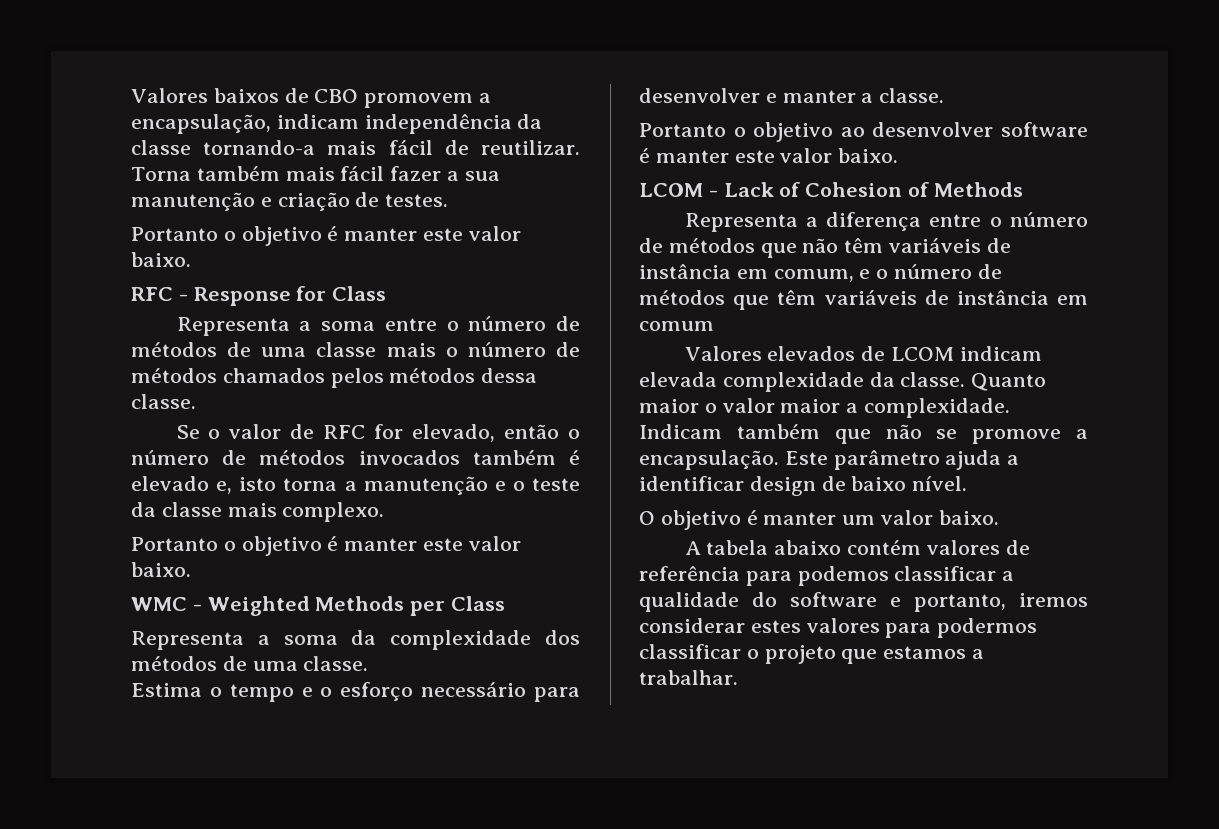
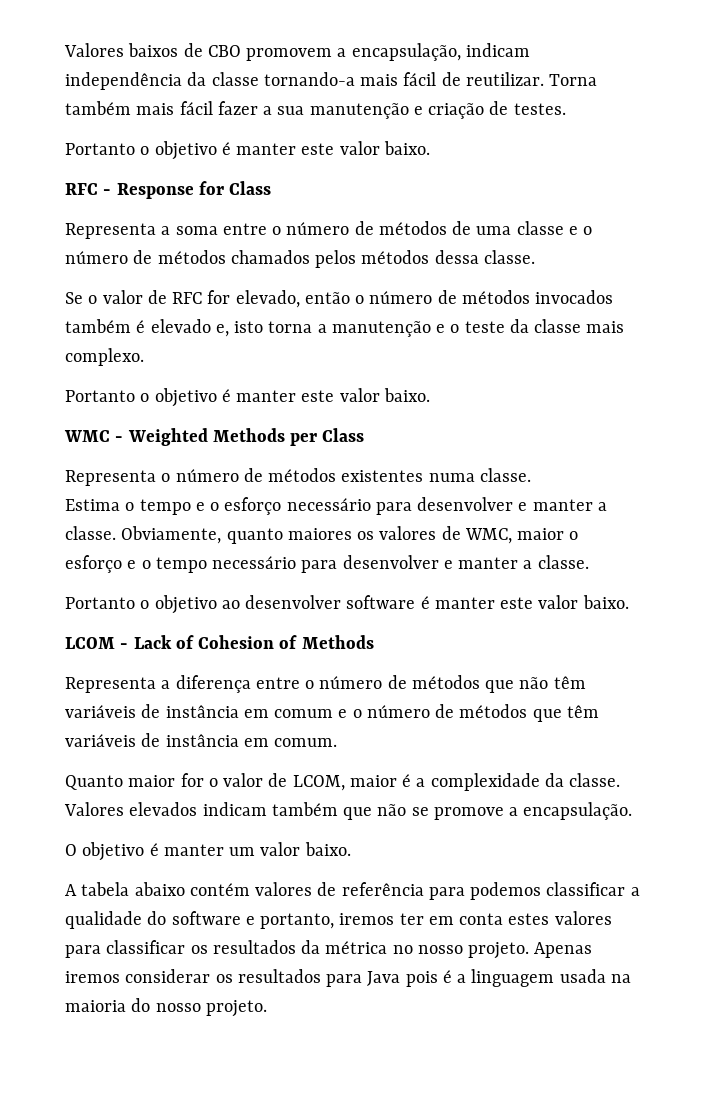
[386,343,436,357] mais -> [568,226,578,235] e
[257,630,580,650] [131,656,298,671] a soma da complexidade dos métodos de uma -> [161,468,475,482] o número de métodos existentes numa
(945, 95) none -> [121,526,579,544] [65,555,589,573] Obviamente, quanto maiores os valores de WMC, maior o esforço e o tempo necessário para desenvolver e manter a classe.
[773,269,854,282] comum, -> [274,709,334,718] comum
[639,321,714,331] [684,346,1042,361] [639,372,1047,392] [639,398,1011,418] [639,424,722,439] comum // Valores elevados de LCOM indicam elevada complexidade da classe. Quanto maior o valor maior a complexidade. Indicam -> [274,738,338,747] [65,773,621,791] [64,802,267,816] comum. // Quanto maior for o valor de LCOM, maior é a complexidade da classe. Valores elevados indicam
[784,450,1020,470] [639,476,968,496] Este parâmetro ajuda a identificar design de baixo nível. -> (633, 811) none
[639,618,1038,638] [639,644,985,664] [639,670,738,685] considerar estes valores para podermos classificar o projeto que estamos a trabalhar. -> [399,911,612,925] [65,940,593,959] [65,969,631,987] [65,998,267,1017] ter em conta estes valores para classificar os resultados da métrica no nosso projeto. Apenas iremos considerar os resultados para Java pois é a linguagem usada na maioria do nosso projeto.

